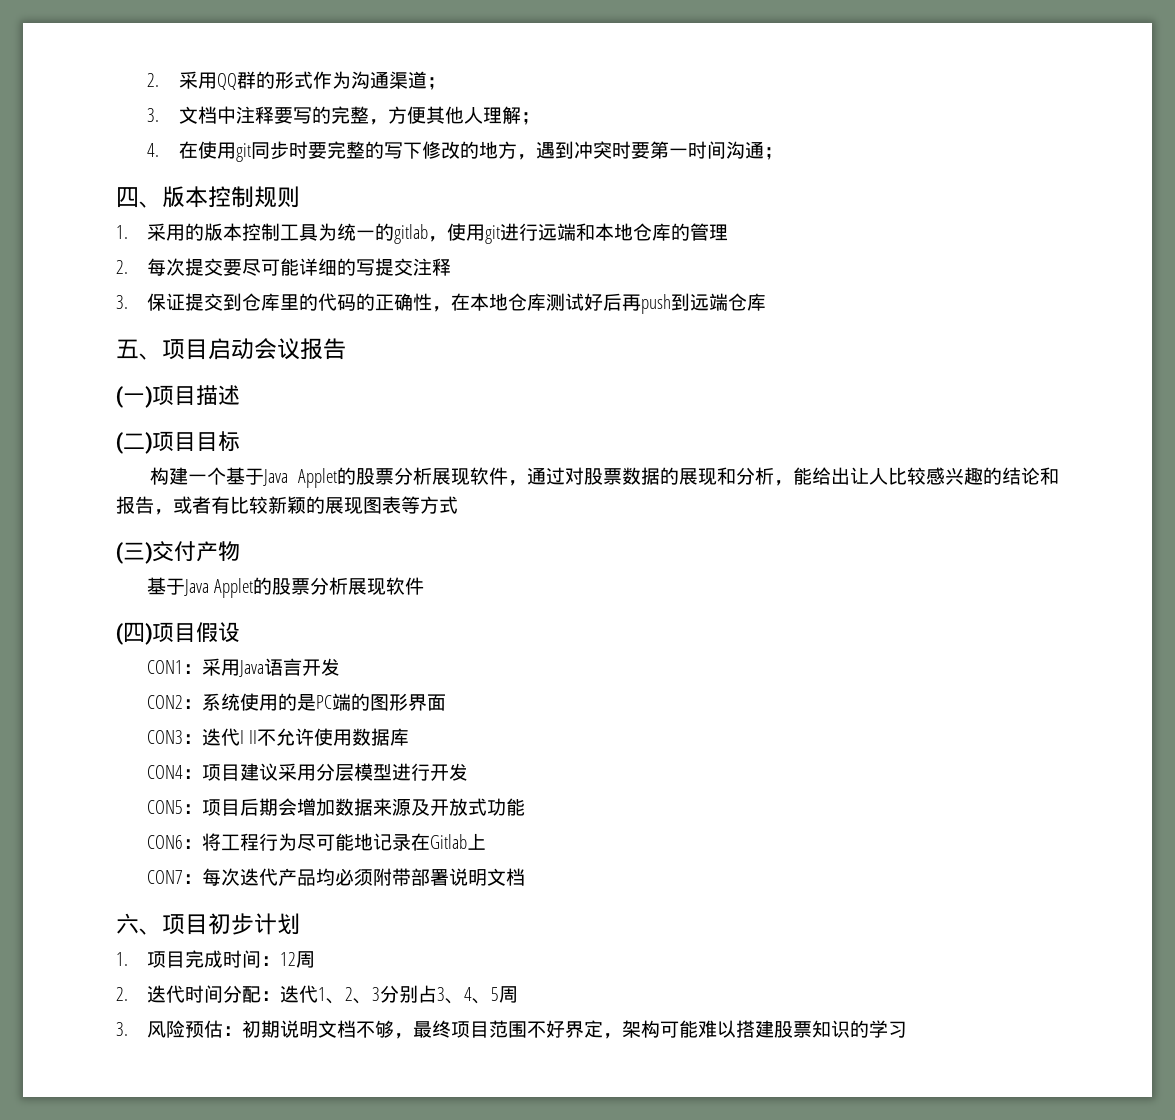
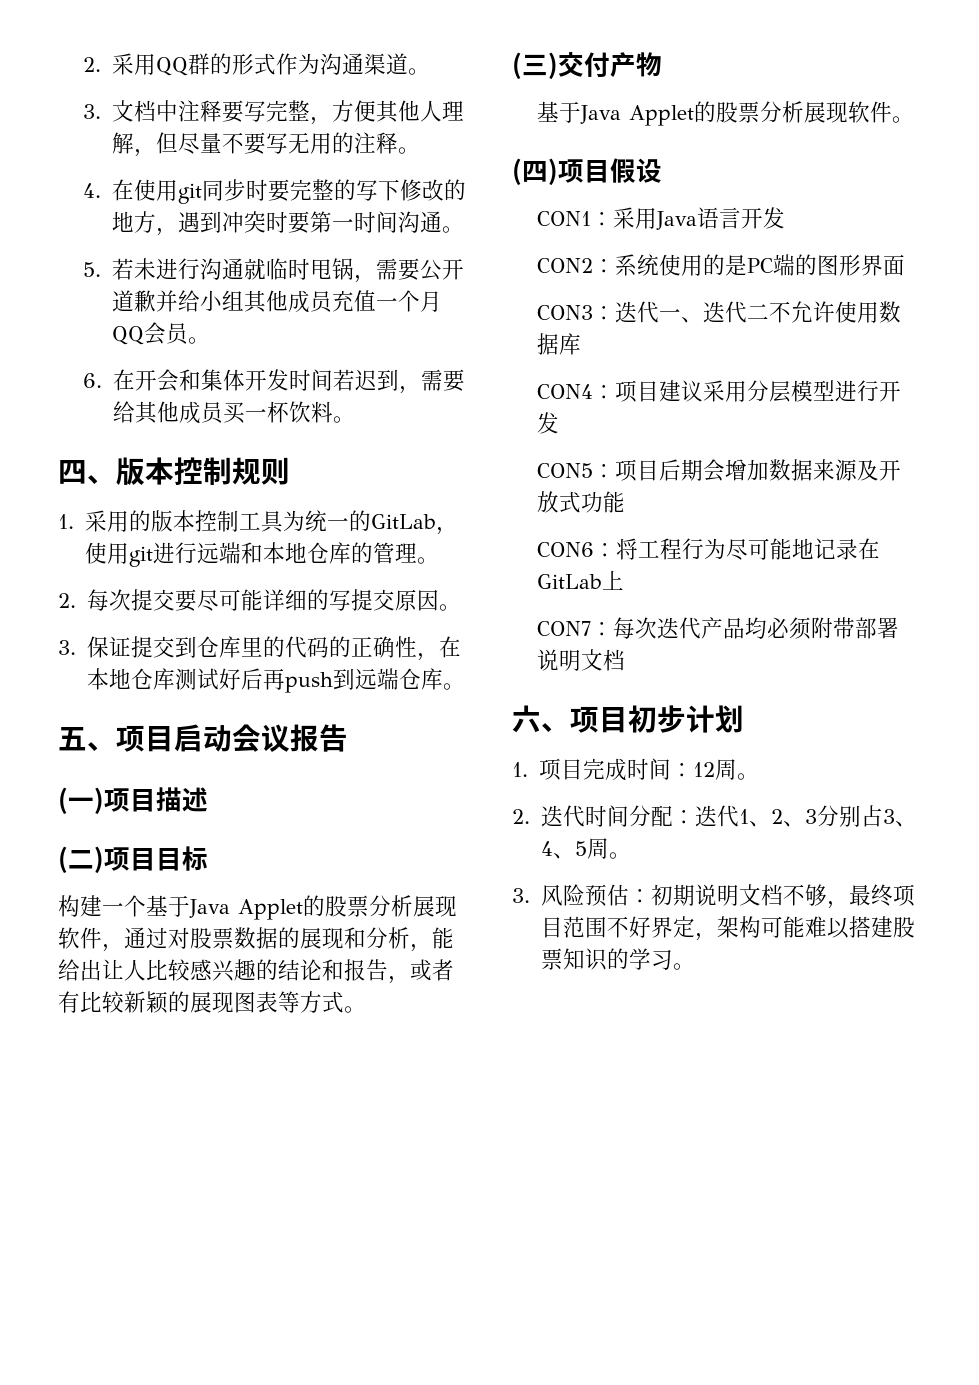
[426,77,446,90] ； -> [407,68,430,75] 。
[311,106,331,124] 的 -> (266, 111) none
[520,112,540,125] ； -> [133,132,420,157] ，但尽量不要写无用的注释。
[763,147,783,160] ； -> [441,226,464,233] [83,258,464,283] [111,290,442,313] [111,322,210,345] [83,369,465,394] [112,401,355,424] 。 // 5.若未进行沟通就临时甩锅，需要公开道歉并给小组其他成员充值一个月QQ会员。 // 6.在开会和集体开发时间若迟到，需要给其他成员买一杯饮料。
[394,224,429,244] gitlab -> [370,514,436,529] GitLab
(729, 232) none -> [416,557,439,564] 。
[413,258,452,276] 注释 -> [394,589,461,611] 原因。
(767, 302) none -> [442,683,465,690] 。
(458, 505) none -> [344,1006,366,1013] 。
(425, 586) none -> [892,116,915,123] 。
[240,730,258,744] I II -> [659,301,770,323] 一、迭代二
[430,834,468,849] Gitlab -> [537,574,603,589] GitLab
(316, 959) none -> [736,773,759,780] 。
(519, 994) none -> [608,852,631,859] 。
(908, 1029) none -> [672,963,695,970] 。

